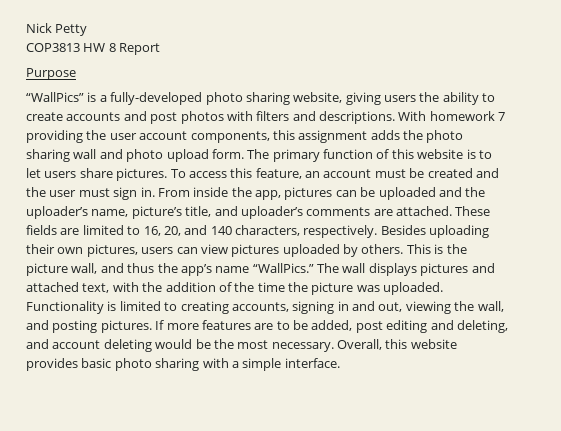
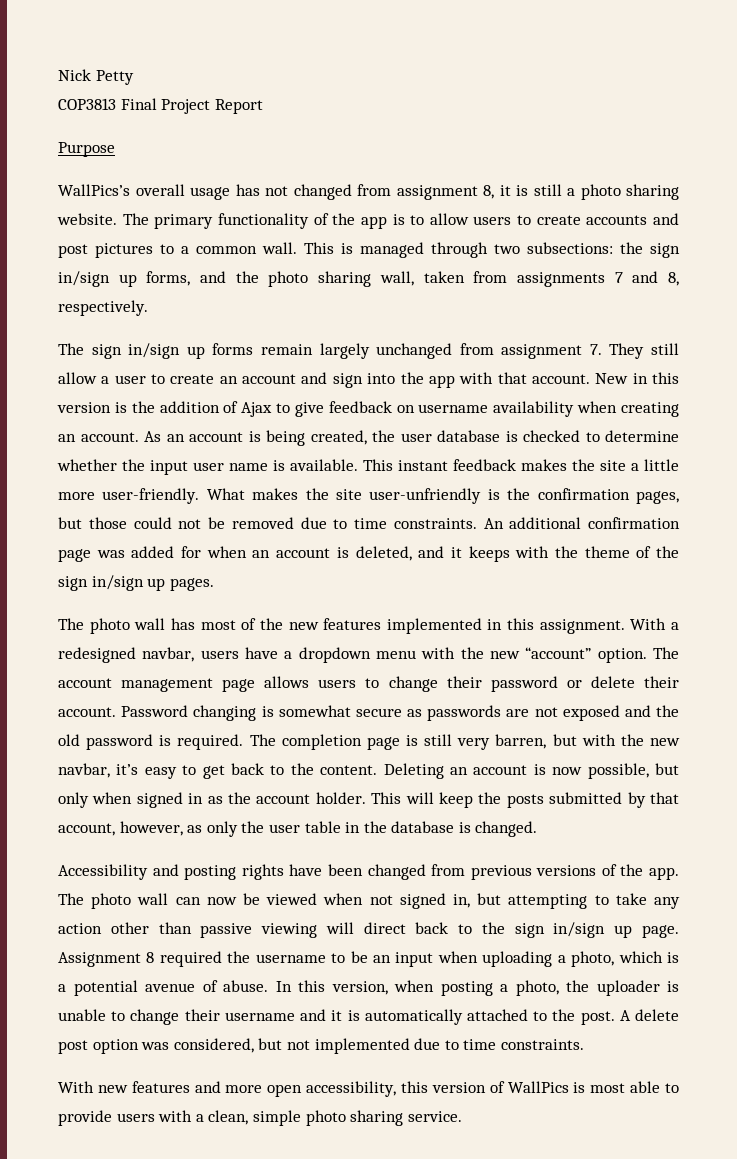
[83,43,116,52] HW 8 -> [120,98,211,114] Final Project
[26,92,479,105] “WallPics” is a fully-developed photo sharing website, giving users the ability -> [58,184,679,200] [57,213,512,229] WallPics’s overall usage has not changed from assignment 8, it is still a photo sharing website. The primary functionality of the app is to allow users
[180,111,506,124] [26,130,464,143] [26,149,492,162] [26,168,499,181] [26,187,486,200] [26,206,491,219] [26,225,490,238] [26,244,467,257] [26,263,495,276] [26,282,444,295] [26,301,504,314] [26,320,508,333] [26,339,457,352] [26,358,340,371] photos with filters and descriptions. With homework 7 providing the user account components, this assignment adds the photo sharing wall and photo upload form. The primary function of this website is to let users share pictures. To access this feature, an account must be created and the user must sign in. From inside the app, pictures can be uploaded and the uploader’s name, picture’s title, and uploader’s comments are attached. These fields are limited to 16, 20, and 140 characters, respectively. Besides uploading their own pictures, users can view pictures uploaded by others. This is the picture wall, and thus the app’s name “WallPics.” The wall displays pictures and attached text, with the addition of the time the picture was uploaded. Functionality is limited to creating accounts, signing in and out, viewing the wall, and posting pictures. If more features are to be added, post editing and deleting, and account deleting would be the most necessary. Overall, this website provides basic photo sharing with a simple interface. -> [95,242,680,258] [58,271,679,287] [58,300,148,316] [58,343,680,359] [58,372,680,388] [57,401,679,417] [58,430,679,446] [57,459,679,475] [58,488,679,504] [58,517,680,529] [58,546,679,562] [58,575,214,591] [58,618,679,634] [58,647,679,663] [58,676,679,692] [58,705,679,721] [58,734,680,750] [58,763,679,779] [58,792,679,808] [58,821,538,837] [58,864,680,880] [58,893,680,909] [58,922,679,938] [58,951,680,967] [58,980,679,996] [58,1009,679,1025] [58,1038,584,1054] [58,1081,679,1097] [58,1110,462,1126] pictures to a common wall. This is managed through two subsections: the sign in/sign up forms, and the photo sharing wall, taken from assignments 7 and 8, respectively. // The sign in/sign up forms remain largely unchanged from assignment 7. They still allow a user to create an account and sign into the app with that account. New in this version is the addition of Ajax to give feedback on username availability when creating an account. As an account is being created, the user database is checked to determine whether the input user name is available. This instant feedback makes the site a little more user-friendly. What makes the site user-unfriendly is the confirmation pages, but those could not be removed due to time constraints. An additional confirmation page was added for when an account is deleted, and it keeps with the theme of the sign in/sign up pages. // The photo wall has most of the new features implemented in this assignment. With a redesigned navbar, users have a dropdown menu with the new “account” option. The account management page allows users to change their password or delete their account. Password changing is somewhat secure as passwords are not exposed and the old password is required. The completion page is still very barren, but with the new navbar, it’s easy to get back to the content. Deleting an account is now possible, but only when signed in as the account holder. This will keep the posts submitted by that account, however, as only the user table in the database is changed. // Accessibility and posting rights have been changed from previous versions of the app. The photo wall can now be viewed when not signed in, but attempting to take any action other than passive viewing will direct back to the sign in/sign up page. Assignment 8 required the username to be an input when uploading a photo, which is a potential avenue of abuse. In this version, when posting a photo, the uploader is unable to change their username and it is automatically attached to the post. A delete post option was considered, but not implemented due to time constraints. // With new features and more open accessibility, this version of WallPics is most able to provide users with a clean, simple photo sharing service.

